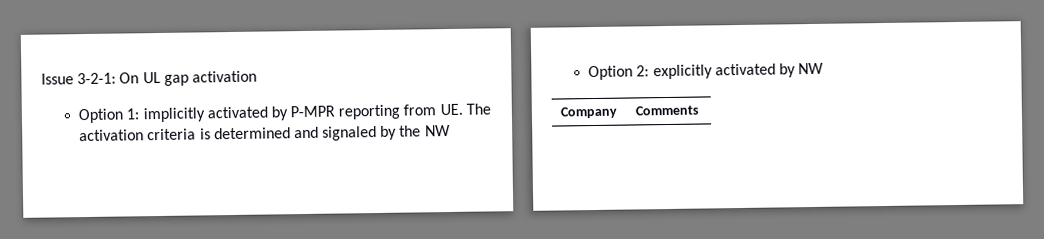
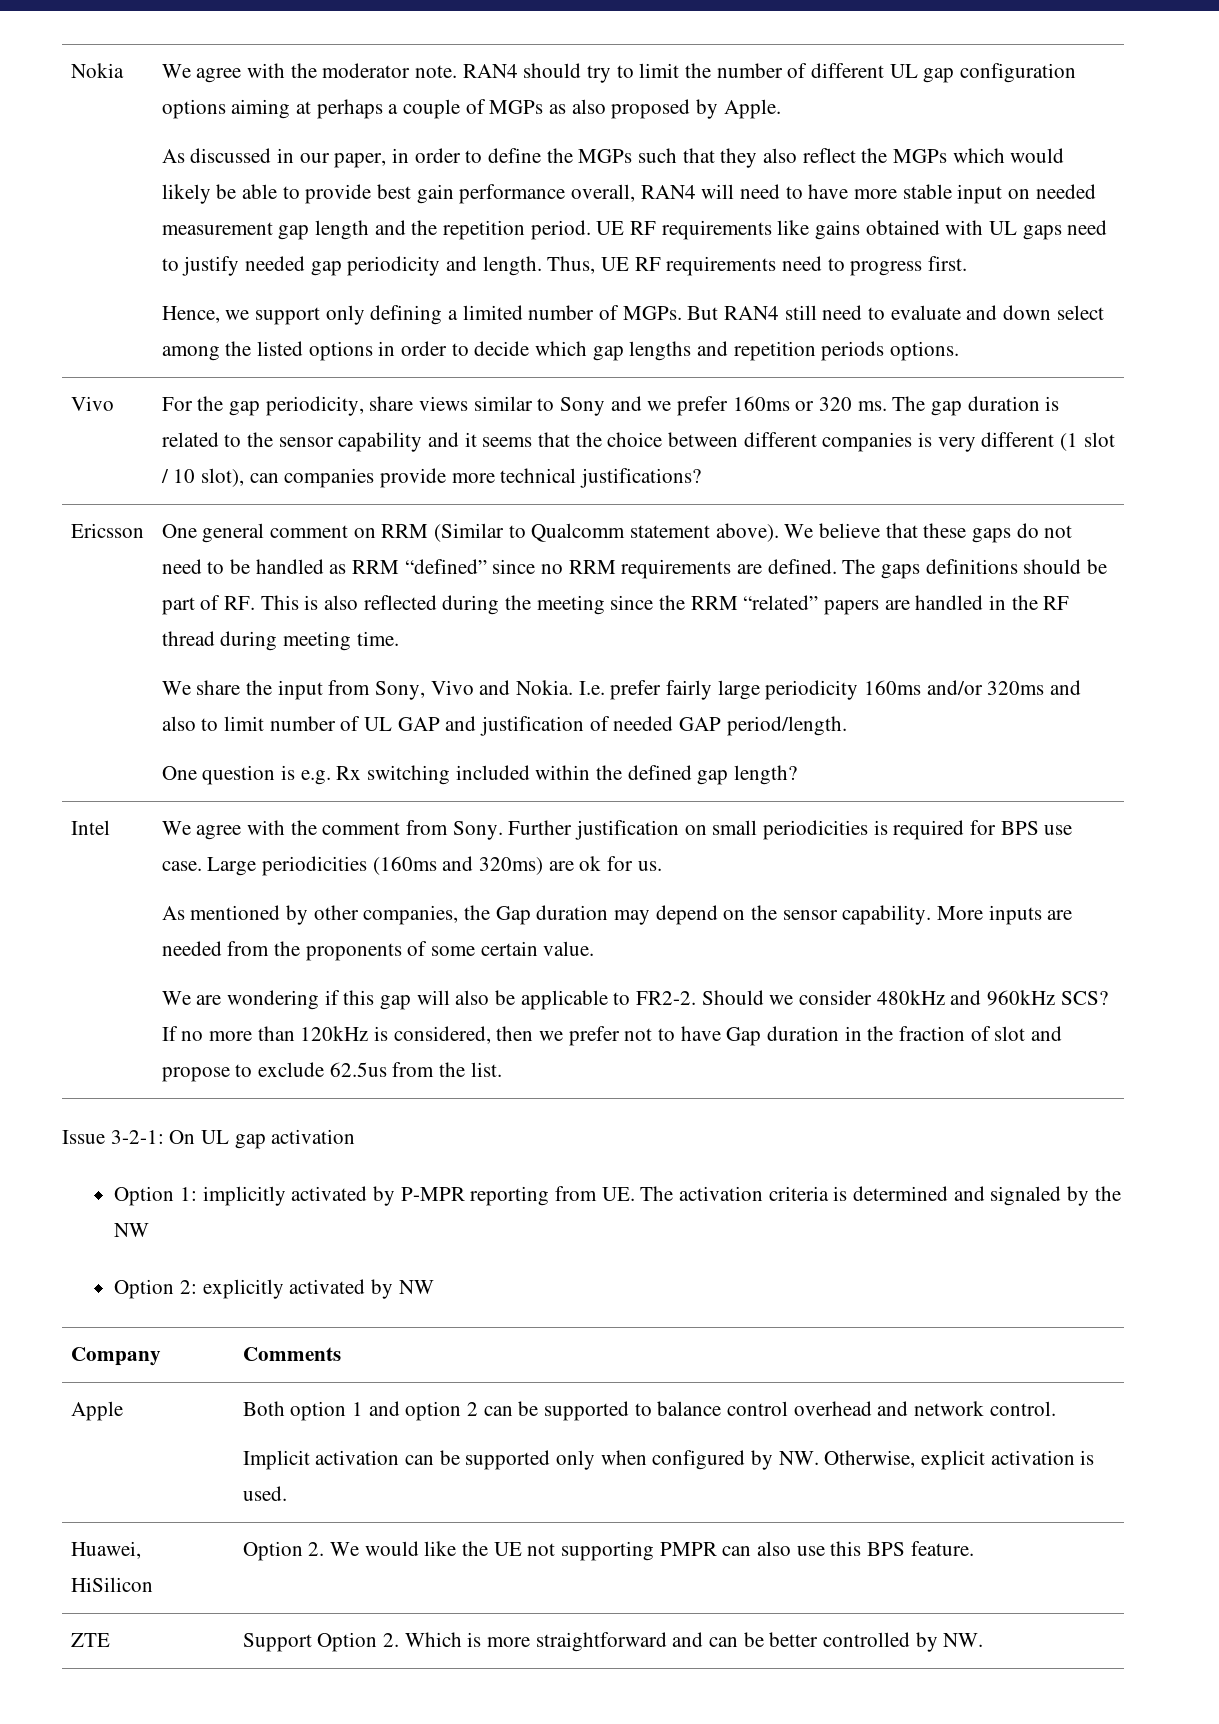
(41, 79) none -> [70,63,124,78] [161,63,1077,83] [161,99,781,119] [161,148,1065,168] [161,184,1096,204] [161,220,1108,240] [161,256,968,276] [161,305,1104,325] [161,341,960,361] [70,396,114,411] [161,396,1060,416] [161,432,1115,452] [160,468,701,488] [70,523,144,538] [161,523,1073,543] [161,559,1108,579] [161,595,1070,615] [161,631,399,651] [161,680,1082,700] [161,716,847,736] [161,765,798,785] [70,820,110,835] [161,820,1073,840] [161,856,662,876] [161,905,1073,925] [161,941,595,961] [161,990,1108,1010] [161,1026,1063,1046] [161,1062,502,1082] Nokia | We agree with the moderator note. RAN4 should try to limit the number of different UL gap configuration options aiming at perhaps a couple of MGPs as also proposed by Apple. // As discussed in our paper, in order to define the MGPs such that they also reflect the MGPs which would likely be able to provide best gain performance overall, RAN4 will need to have more stable input on needed measurement gap length and the repetition period. UE RF requirements like gains obtained with UL gaps need to justify needed gap periodicity and length. Thus, UE RF requirements need to progress first. // Hence, we support only defining a limited number of MGPs. But RAN4 still need to evaluate and down select among the listed options in order to decide which gap lengths and repetition periods options. // Vivo | For the gap periodicity, share views similar to Sony and we prefer 160ms or 320 ms. The gap duration is related to the sensor capability and it seems that the choice between different companies is very different (1 slot / 10 slot), can companies provide more technical justifications? // Ericsson | One general comment on RRM (Similar to Qualcomm statement above). We believe that these gaps do not need to be handled as RRM “defined” since no RRM requirements are defined. The gaps definitions should be part of RF. This is also reflected during the meeting since the RRM “related” papers are handled in the RF thread during meeting time. // We share the input from Sony, Vivo and Nokia. I.e. prefer fairly large periodicity 160ms and/or 320ms and also to limit number of UL GAP and justification of needed GAP period/length. // One question is e.g. Rx switching included within the defined gap length? // Intel | We agree with the comment from Sony. Further justification on small periodicities is required for BPS use case. Large periodicities (160ms and 320ms) are ok for us. // As mentioned by other companies, the Gap duration may depend on the sensor capability. More inputs are needed from the proponents of some certain value. // We are wondering if this gap will also be applicable to FR2-2. Should we consider 480kHz and 960kHz SCS? If no more than 120kHz is considered, then we prefer not to have Gap duration in the fraction of slot and propose to exclude 62.5us from the list. //
(700, 110) none -> [70,1401,123,1421] [242,1401,1056,1421] [242,1450,1095,1470] [242,1486,287,1501] [70,1541,141,1559] [70,1577,153,1592] [242,1541,974,1561] [70,1633,110,1647] [242,1632,984,1652] // Apple | Both option 1 and option 2 can be supported to balance control overhead and network control. // Implicit activation can be supported only when configured by NW. Otherwise, explicit activation is used. // Huawei, HiSilicon | Option 2. We would like the UE not supporting PMPR can also use this BPS feature. // ZTE | Support Option 2. Which is more straightforward and can be better controlled by NW.

